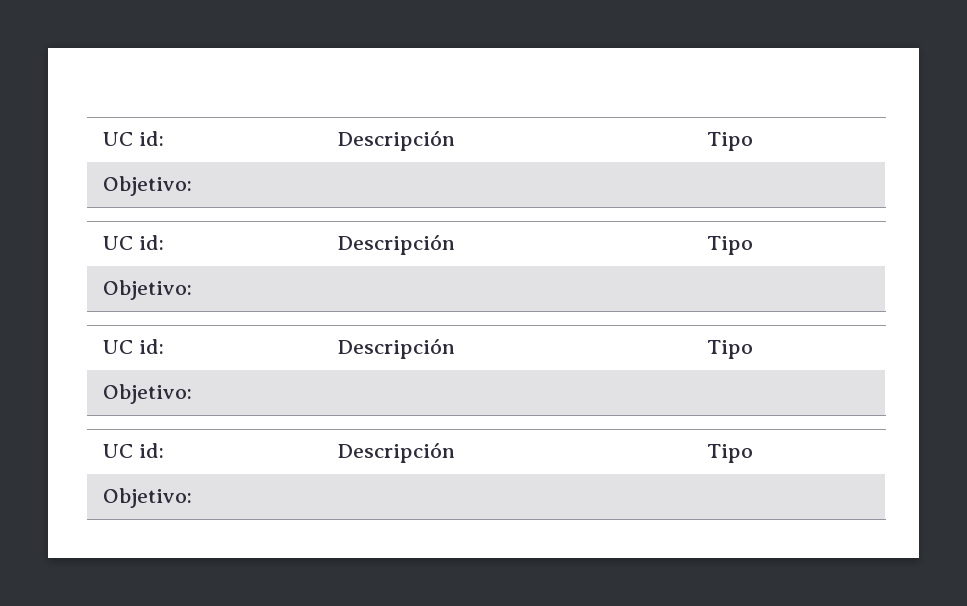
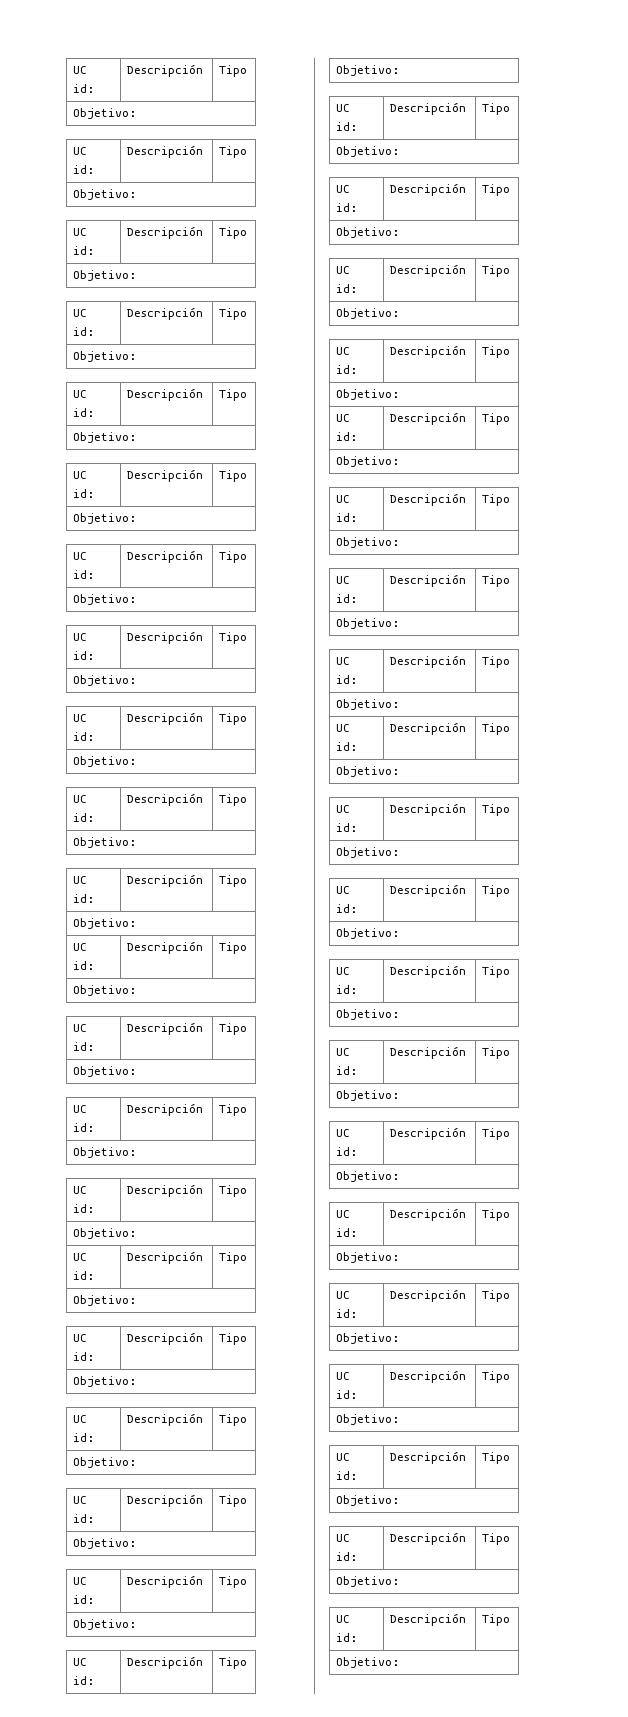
(192, 498) none -> [73,390,88,398] [73,408,95,417] [127,388,204,401] [219,389,248,401] [73,432,137,443] [73,471,88,479] [73,489,95,498] [127,469,204,482] [219,470,248,482] [73,513,137,524] [73,552,88,560] [73,570,95,579] [127,550,204,563] [219,551,248,563] [73,594,137,605] [73,633,88,641] [73,651,95,660] [127,631,204,644] [219,632,248,644] [73,675,137,686] [73,714,88,722] [73,732,95,741] [127,712,204,725] [219,713,248,725] [73,756,137,767] [73,795,88,803] [73,813,95,822] [127,793,204,806] [219,794,248,806] [73,837,137,848] [73,876,88,884] [73,894,95,903] [127,874,204,887] [219,875,248,887] [73,918,137,929] [73,943,88,951] [73,961,95,970] [127,941,204,954] [219,942,248,954] [73,985,137,996] [73,1024,88,1032] [73,1042,95,1051] [127,1022,204,1035] [219,1023,248,1035] [73,1066,137,1077] [73,1105,88,1113] [73,1123,95,1132] [127,1103,204,1116] [219,1104,248,1116] [73,1147,137,1158] [73,1186,88,1194] [73,1204,95,1213] [127,1184,204,1197] [219,1185,248,1197] [73,1228,137,1239] [73,1253,88,1261] [73,1271,95,1280] [127,1251,204,1264] [219,1252,248,1264] [73,1295,137,1306] [73,1334,88,1342] [73,1352,95,1361] [127,1332,204,1345] [219,1333,248,1345] [73,1376,137,1387] [73,1415,88,1423] [73,1433,95,1442] [127,1413,204,1426] [219,1414,248,1426] [73,1457,137,1468] [73,1496,88,1504] [73,1514,95,1523] [127,1494,204,1507] [219,1495,248,1507] [73,1538,137,1549] [73,1577,88,1585] [73,1595,95,1604] [127,1575,204,1588] [219,1576,248,1588] [73,1619,137,1630] [73,1658,88,1666] [73,1676,95,1685] [127,1656,204,1669] [219,1657,248,1669] [336,65,400,76] [336,104,351,112] [336,122,358,131] [390,102,467,115] [482,103,511,115] [336,146,400,157] [336,185,351,193] [336,203,358,212] [390,183,467,196] [482,184,511,196] [336,227,400,238] [336,266,351,274] [336,284,358,293] [390,264,467,277] [482,265,511,277] [336,308,400,319] [336,347,351,355] [336,365,358,374] [390,345,467,358] [482,346,511,358] [336,389,400,400] [336,414,351,422] [336,432,358,441] [390,412,467,425] [482,413,511,425] [336,456,400,467] [336,495,351,503] [336,513,358,522] [390,493,467,506] [482,494,511,506] [336,537,400,548] [336,576,351,584] [336,594,358,603] [390,574,467,587] [482,575,511,587] [336,618,400,629] [336,657,351,665] [336,675,358,684] [390,655,467,668] [482,656,511,668] [336,699,400,710] [336,724,351,732] [336,742,358,751] [390,722,467,735] [482,723,511,735] [336,766,400,777] [336,805,351,813] [336,823,358,832] [390,803,467,816] [482,804,511,816] [336,847,400,858] [336,886,351,894] [336,904,358,913] [390,884,467,897] [482,885,511,897] [336,928,400,939] [336,967,351,975] [336,985,358,994] [390,965,467,978] [482,966,511,978] [336,1009,400,1020] [336,1048,351,1056] [336,1066,358,1075] [390,1046,467,1059] [482,1047,511,1059] [336,1090,400,1101] [336,1129,351,1137] [336,1147,358,1156] [390,1127,467,1140] [482,1128,511,1140] [336,1171,400,1182] [336,1210,351,1218] [336,1228,358,1237] [390,1208,467,1221] [482,1209,511,1221] [336,1252,400,1263] [336,1291,351,1299] [336,1309,358,1318] [390,1289,467,1302] [482,1290,511,1302] [336,1333,400,1344] [336,1372,351,1380] [336,1390,358,1399] [390,1370,467,1383] [482,1371,511,1383] [336,1414,400,1425] [336,1453,351,1461] [336,1471,358,1480] [390,1451,467,1464] [482,1452,511,1464] [336,1495,400,1506] [336,1534,351,1542] [336,1552,358,1561] [390,1532,467,1545] [482,1533,511,1545] [336,1576,400,1587] [336,1615,351,1623] [336,1633,358,1642] [390,1613,467,1626] [482,1614,511,1626] [336,1657,400,1668] // UC id: | Descripción | Tipo // Objetivo: // UC id: | Descripción | Tipo // Objetivo: // UC id: | Descripción | Tipo // Objetivo: // UC id: | Descripción | Tipo // Objetivo: // UC id: | Descripción | Tipo // Objetivo: // UC id: | Descripción | Tipo // Objetivo: // UC id: | Descripción | Tipo // Objetivo: // UC id: | Descripción | Tipo // Objetivo: // UC id: | Descripción | Tipo // Objetivo: // UC id: | Descripción | Tipo // Objetivo: // UC id: | Descripción | Tipo // Objetivo: // UC id: | Descripción | Tipo // Objetivo: // UC id: | Descripción | Tipo // Objetivo: // UC id: | Descripción | Tipo // Objetivo: // UC id: | Descripción | Tipo // Objetivo: // UC id: | Descripción | Tipo // Objetivo: // UC id: | Descripción | Tipo // Objetivo: // UC id: | Descripción | Tipo // Objetivo: // UC id: | Descripción | Tipo // Objetivo: // UC id: | Descripción | Tipo // Objetivo: // UC id: | Descripción | Tipo // Objetivo: // UC id: | Descripción | Tipo // Objetivo: // UC id: | Descripción | Tipo // Objetivo: // UC id: | Descripción | Tipo // Objetivo: // UC id: | Descripción | Tipo // Objetivo: // UC id: | Descripción | Tipo // Objetivo: // UC id: | Descripción | Tipo // Objetivo: // UC id: | Descripción | Tipo // Objetivo: // UC id: | Descripción | Tipo // Objetivo: // UC id: | Descripción | Tipo // Objetivo: // UC id: | Descripción | Tipo // Objetivo: // UC id: | Descripción | Tipo // Objetivo: // UC id: | Descripción | Tipo // Objetivo: // UC id: | Descripción | Tipo // Objetivo: // UC id: | Descripción | Tipo // Objetivo: // UC id: | Descripción | Tipo // Objetivo: // UC id: | Descripción | Tipo // Objetivo:

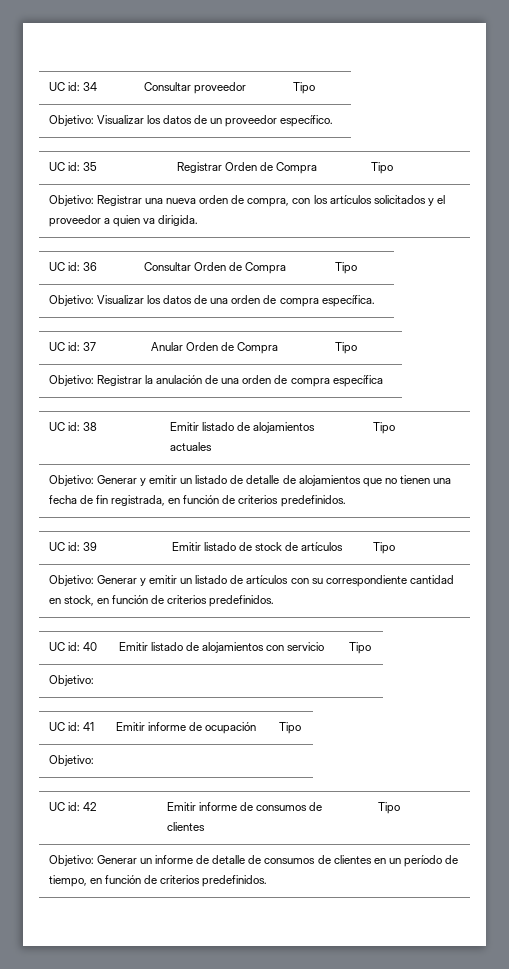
[73,66,88,74] [73,84,95,93] [127,64,204,77] [219,65,248,77] [73,108,137,119] [73,147,88,155] [73,165,95,174] [127,145,204,158] [219,146,248,158] [73,189,137,200] [73,228,88,236] [73,246,95,255] [127,226,204,239] [219,227,248,239] [73,270,137,281] [73,309,88,317] [73,327,95,336] [127,307,204,320] [219,308,248,320] [73,351,137,362] [73,390,88,398] [73,408,95,417] [127,388,204,401] [219,389,248,401] [73,432,137,443] [73,471,88,479] [73,489,95,498] [127,469,204,482] [219,470,248,482] [73,513,137,524] [73,552,88,560] [73,570,95,579] [127,550,204,563] [219,551,248,563] [73,594,137,605] [73,633,88,641] [73,651,95,660] [127,631,204,644] [219,632,248,644] [73,675,137,686] [73,714,88,722] [73,732,95,741] [127,712,204,725] [219,713,248,725] [73,756,137,767] [73,795,88,803] [73,813,95,822] [127,793,204,806] [219,794,248,806] [73,837,137,848] [73,876,88,884] [73,894,95,903] [127,874,204,887] [219,875,248,887] [73,918,137,929] [73,943,88,951] [73,961,95,970] [127,941,204,954] [219,942,248,954] [73,985,137,996] [73,1024,88,1032] [73,1042,95,1051] [127,1022,204,1035] [219,1023,248,1035] [73,1066,137,1077] [73,1105,88,1113] [73,1123,95,1132] [127,1103,204,1116] [219,1104,248,1116] [73,1147,137,1158] [73,1186,88,1194] [73,1204,95,1213] [127,1184,204,1197] [219,1185,248,1197] [73,1228,137,1239] [73,1253,88,1261] [73,1271,95,1280] [127,1251,204,1264] [219,1252,248,1264] [73,1295,137,1306] [73,1334,88,1342] [73,1352,95,1361] [127,1332,204,1345] [219,1333,248,1345] [73,1376,137,1387] [73,1415,88,1423] [73,1433,95,1442] [127,1413,204,1426] [219,1414,248,1426] [73,1457,137,1468] [73,1496,88,1504] [73,1514,95,1523] [127,1494,204,1507] [219,1495,248,1507] [73,1538,137,1549] [73,1577,88,1585] [73,1595,95,1604] [127,1575,204,1588] [219,1576,248,1588] [73,1619,137,1630] [73,1658,88,1666] [73,1676,95,1685] [127,1656,204,1669] [219,1657,248,1669] [336,65,400,76] [336,104,351,112] [336,122,358,131] [390,102,467,115] [482,103,511,115] [336,146,400,157] [336,185,351,193] [336,203,358,212] [390,183,467,196] [482,184,511,196] [336,227,400,238] [336,266,351,274] [336,284,358,293] [390,264,467,277] [482,265,511,277] [336,308,400,319] [336,347,351,355] [336,365,358,374] [390,345,467,358] [482,346,511,358] [336,389,400,400] [336,414,351,422] [336,432,358,441] [390,412,467,425] [482,413,511,425] [336,456,400,467] [336,495,351,503] [336,513,358,522] [390,493,467,506] [482,494,511,506] [336,537,400,548] [336,576,351,584] [336,594,358,603] [390,574,467,587] [482,575,511,587] [336,618,400,629] [336,657,351,665] [336,675,358,684] [390,655,467,668] [482,656,511,668] [336,699,400,710] [336,724,351,732] [336,742,358,751] [390,722,467,735] [482,723,511,735] [336,766,400,777] [336,805,351,813] [336,823,358,832] [390,803,467,816] [482,804,511,816] [336,847,400,858] [336,886,351,894] [336,904,358,913] [390,884,467,897] [482,885,511,897] [336,928,400,939] [336,967,351,975] [336,985,358,994] [390,965,467,978] [482,966,511,978] [336,1009,400,1020] [336,1048,351,1056] [336,1066,358,1075] [390,1046,467,1059] [482,1047,511,1059] [336,1090,400,1101] [336,1129,351,1137] [336,1147,358,1156] [390,1127,467,1140] [482,1128,511,1140] [336,1171,400,1182] [336,1210,351,1218] [336,1228,358,1237] [390,1208,467,1221] [482,1209,511,1221] [336,1252,400,1263] [336,1291,351,1299] [336,1309,358,1318] [390,1289,467,1302] [482,1290,511,1302] [336,1333,400,1344] [336,1372,351,1380] [336,1390,358,1399] [390,1370,467,1383] [482,1371,511,1383] [336,1414,400,1425] [336,1453,351,1461] [336,1471,358,1480] [390,1451,467,1464] [482,1452,511,1464] [336,1495,400,1506] [336,1534,351,1542] [336,1552,358,1561] [390,1532,467,1545] [482,1533,511,1545] [336,1576,400,1587] [336,1615,351,1623] [336,1633,358,1642] [390,1613,467,1626] [482,1614,511,1626] [336,1657,400,1668] UC id: | Descripción | Tipo // Objetivo: // UC id: | Descripción | Tipo // Objetivo: // UC id: | Descripción | Tipo // Objetivo: // UC id: | Descripción | Tipo // Objetivo: // UC id: | Descripción | Tipo // Objetivo: // UC id: | Descripción | Tipo // Objetivo: // UC id: | Descripción | Tipo // Objetivo: // UC id: | Descripción | Tipo // Objetivo: // UC id: | Descripción | Tipo // Objetivo: // UC id: | Descripción | Tipo // Objetivo: // UC id: | Descripción | Tipo // Objetivo: // UC id: | Descripción | Tipo // Objetivo: // UC id: | Descripción | Tipo // Objetivo: // UC id: | Descripción | Tipo // Objetivo: // UC id: | Descripción | Tipo // Objetivo: // UC id: | Descripción | Tipo // Objetivo: // UC id: | Descripción | Tipo // Objetivo: // UC id: | Descripción | Tipo // Objetivo: // UC id: | Descripción | Tipo // Objetivo: // UC id: | Descripción | Tipo // Objetivo: // UC id: | Descripción | Tipo // Objetivo: // UC id: | Descripción | Tipo // Objetivo: // UC id: | Descripción | Tipo // Objetivo: // UC id: | Descripción | Tipo // Objetivo: // UC id: | Descripción | Tipo // Objetivo: // UC id: | Descripción | Tipo // Objetivo: // UC id: | Descripción | Tipo // Objetivo: // UC id: | Descripción | Tipo // Objetivo: // UC id: | Descripción | Tipo // Objetivo: // UC id: | Descripción | Tipo // Objetivo: // UC id: | Descripción | Tipo // Objetivo: // UC id: | Descripción | Tipo // Objetivo: // UC id: | Descripción | Tipo // Objetivo: // UC id: | Descripción | Tipo // Objetivo: // UC id: | Descripción | Tipo // Objetivo: // UC id: | Descripción | Tipo // Objetivo: // UC id: | Descripción | Tipo // Objetivo: // UC id: | Descripción | Tipo // Objetivo: // UC id: | Descripción | Tipo // Objetivo: // UC id: | Descripción | Tipo // Objetivo: // UC id: | Descripción | Tipo // Objetivo: -> [48,82,97,91] [143,82,246,94] [292,82,315,94] [48,115,334,127] [48,162,97,171] [176,162,317,174] [370,162,393,174] [48,195,445,207] [48,215,199,227] [48,262,97,271] [143,262,286,274] [334,262,357,274] [48,295,375,307] [48,342,96,351] [150,342,278,354] [334,342,357,354] [48,375,383,387] [48,422,97,431] [169,422,315,433] [169,442,212,451] [372,422,395,434] [48,475,452,487] [48,495,346,507] [48,542,97,551] [171,542,344,551] [372,542,395,554] [48,575,454,587] [48,595,275,607] [48,642,97,651] [118,642,325,653] [348,642,371,654] [48,675,94,686] [48,722,94,731] [115,722,256,734] [278,722,301,734] [48,755,94,766] [48,802,96,811] [166,802,323,811] [166,822,205,831] [377,802,400,814] [48,855,459,867] [48,875,268,887] UC id: 34 | Consultar proveedor | Tipo // Objetivo: Visualizar los datos de un proveedor específico. // UC id: 35 | Registrar Orden de Compra | Tipo // Objetivo: Registrar una nueva orden de compra, con los artículos solicitados y el proveedor a quien va dirigida. // UC id: 36 | Consultar Orden de Compra | Tipo // Objetivo: Visualizar los datos de una orden de compra específica. // UC id: 37 | Anular Orden de Compra | Tipo // Objetivo: Registrar la anulación de una orden de compra específica // UC id: 38 | Emitir listado de alojamientos actuales | Tipo // Objetivo: Generar y emitir un listado de detalle de alojamientos que no tienen una fecha de fin registrada, en función de criterios predefinidos. // UC id: 39 | Emitir listado de stock de artículos | Tipo // Objetivo: Generar y emitir un listado de artículos con su correspondiente cantidad en stock, en función de criterios predefinidos. // UC id: 40 | Emitir listado de alojamientos con servicio | Tipo // Objetivo: // UC id: 41 | Emitir informe de ocupación | Tipo // Objetivo: // UC id: 42 | Emitir informe de consumos de clientes | Tipo // Objetivo: Generar un informe de detalle de consumos de clientes en un período de tiempo, en función de criterios predefinidos.

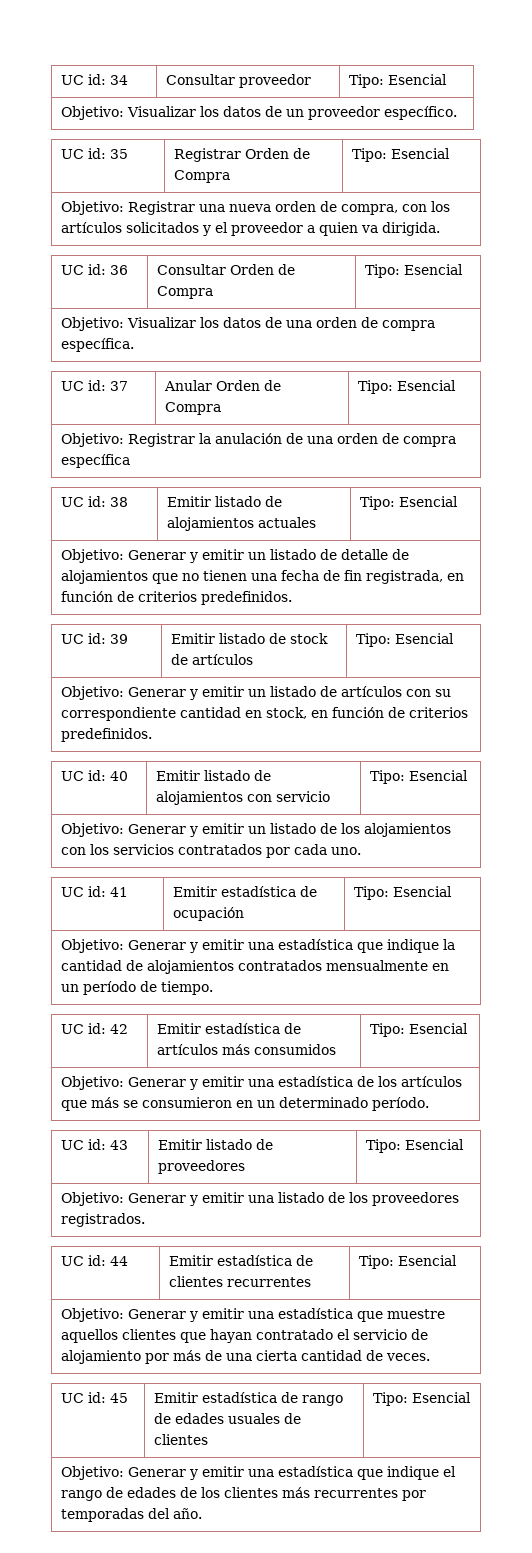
[292,82,315,94] Tipo -> [349,74,448,88] Tipo: Esencial
[370,162,393,174] Tipo -> [352,148,451,162] Tipo: Esencial
[334,262,357,274] Tipo -> [365,264,464,278] Tipo: Esencial
[334,342,357,354] Tipo -> [358,380,457,394] Tipo: Esencial
[372,422,395,434] Tipo -> [360,496,459,510] Tipo: Esencial
[372,542,395,554] Tipo -> [356,633,455,647] Tipo: Esencial
[348,642,371,654] [48,675,94,686] Tipo // Objetivo: -> [370,770,469,784] [61,823,452,837] [61,844,362,858] Tipo: Esencial // Objetivo: Generar y emitir un listado de los alojamientos con los servicios contratados por cada uno.
[147,722,186,731] informe -> [221,886,297,897] estadística
[278,722,301,734] [48,755,94,766] [48,802,96,811] [166,802,307,811] Tipo // Objetivo: // UC id: 42 | Emitir informe de consumos -> [354,886,453,900] [61,939,456,953] [61,960,450,974] [61,981,214,995] [61,1023,129,1034] [157,1023,302,1034] [157,1044,337,1055] [370,1023,469,1037] [61,1076,463,1090] [61,1097,430,1111] [61,1139,129,1150] [158,1139,274,1150] [158,1160,246,1174] [366,1139,465,1153] [61,1192,460,1206] [61,1213,146,1227] [61,1255,129,1266] [169,1255,314,1266] [169,1276,312,1287] [359,1255,458,1269] [61,1308,446,1322] [61,1329,429,1343] [61,1350,431,1364] [61,1392,129,1403] [154,1392,344,1406] [154,1413,281,1424] Tipo: Esencial // Objetivo: Generar y emitir una estadística que indique la cantidad de alojamientos contratados mensualmente en un período de tiempo. // UC id: 42 | Emitir estadística de artículos más consumidos | Tipo: Esencial // Objetivo: Generar y emitir una estadística de los artículos que más se consumieron en un determinado período. // UC id: 43 | Emitir listado de proveedores | Tipo: Esencial // Objetivo: Generar y emitir una listado de los proveedores registrados. // UC id: 44 | Emitir estadística de clientes recurrentes | Tipo: Esencial // Objetivo: Generar y emitir una estadística que muestre aquellos clientes que hayan contratado el servicio de alojamiento por más de una cierta cantidad de veces. // UC id: 45 | Emitir estadística de rango de edades usuales
[377,802,400,814] [48,855,459,867] [48,875,268,887] Tipo // Objetivo: Generar un informe de detalle de consumos de clientes en un período de tiempo, en función de criterios predefinidos. -> [373,1392,472,1406] [61,1466,457,1480] [61,1487,427,1501] [61,1508,203,1522] Tipo: Esencial // Objetivo: Generar y emitir una estadística que indique el rango de edades de los clientes más recurrentes por temporadas del año.

